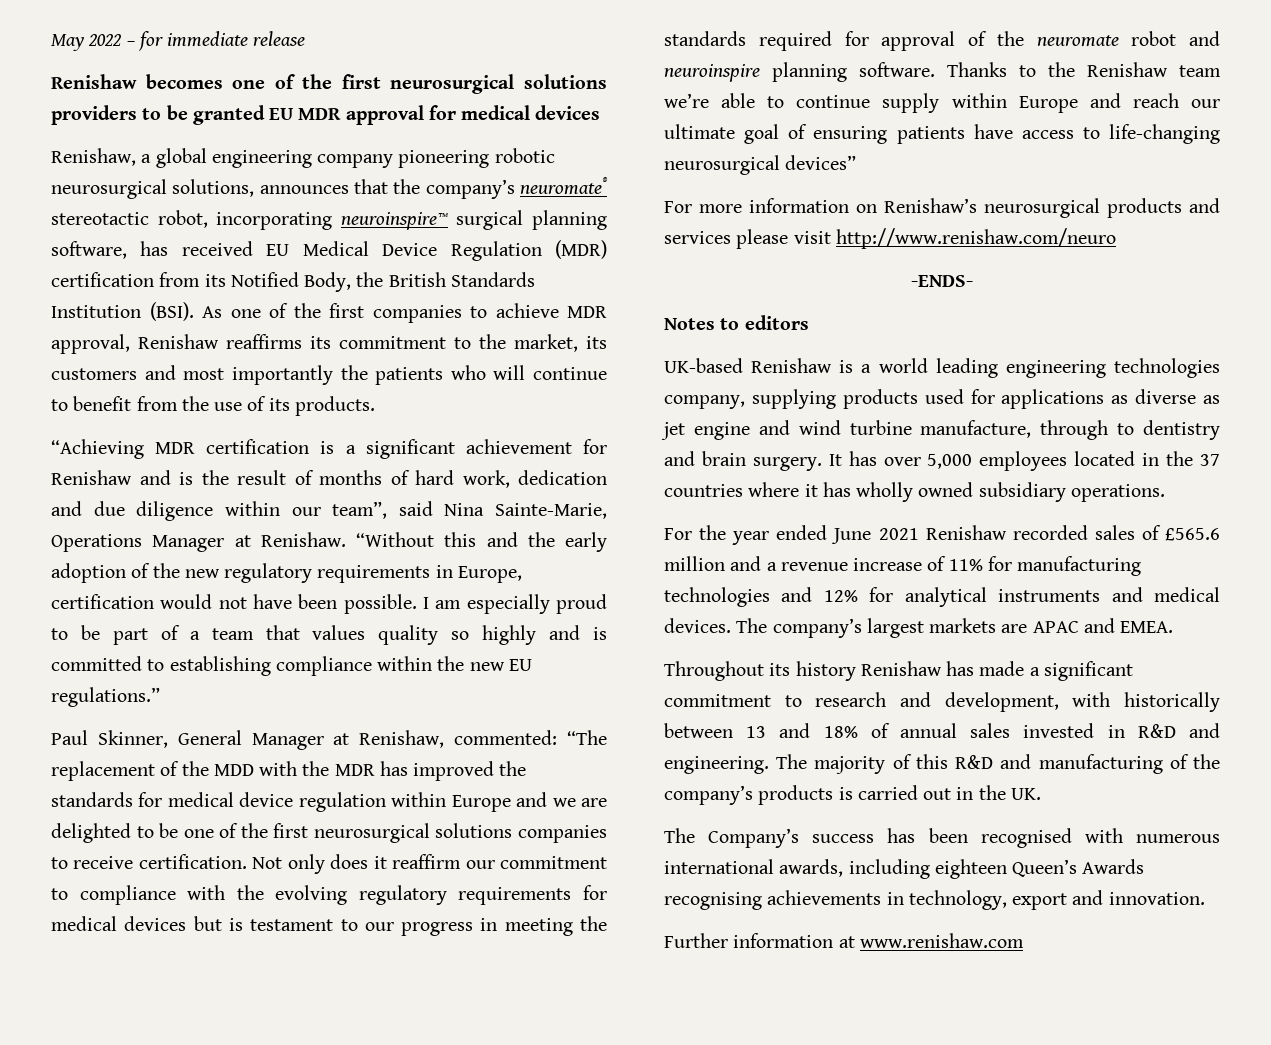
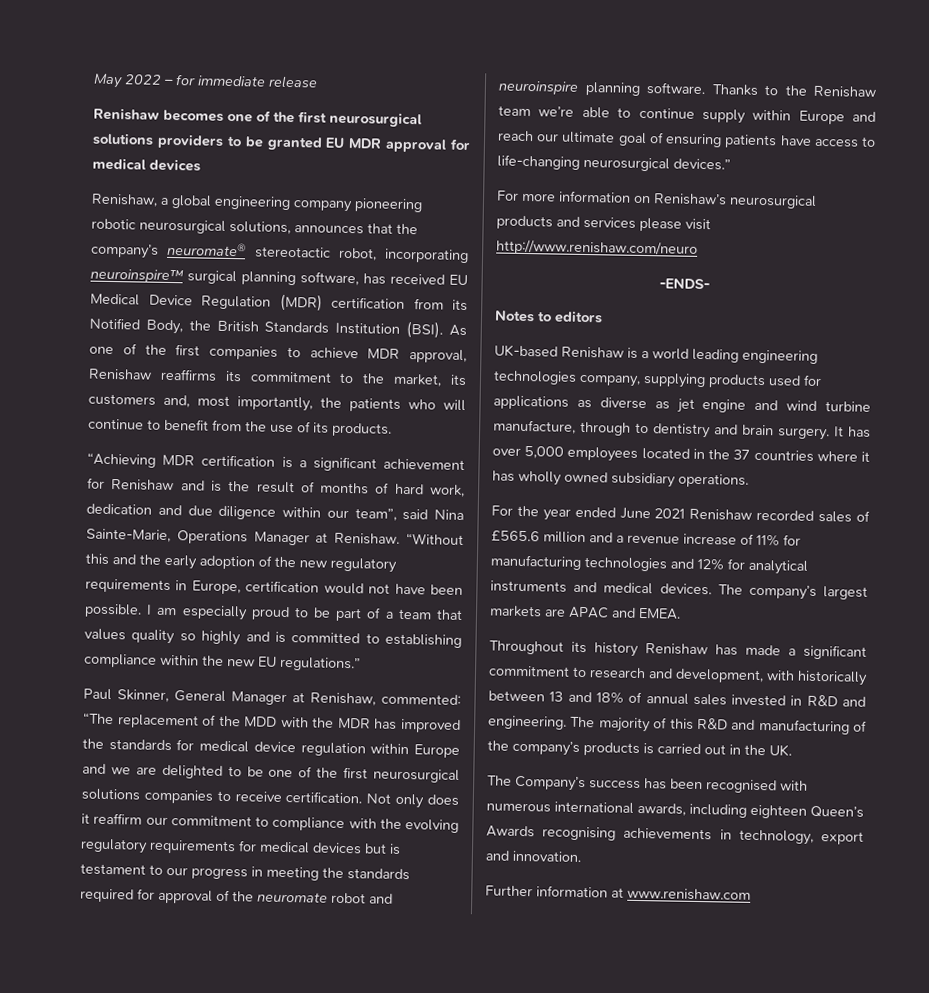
[144,365,333,385] and most importantly -> [163,394,313,412] and, most importantly,
[785,155,857,170] devices” -> [673,158,731,171] devices.”

